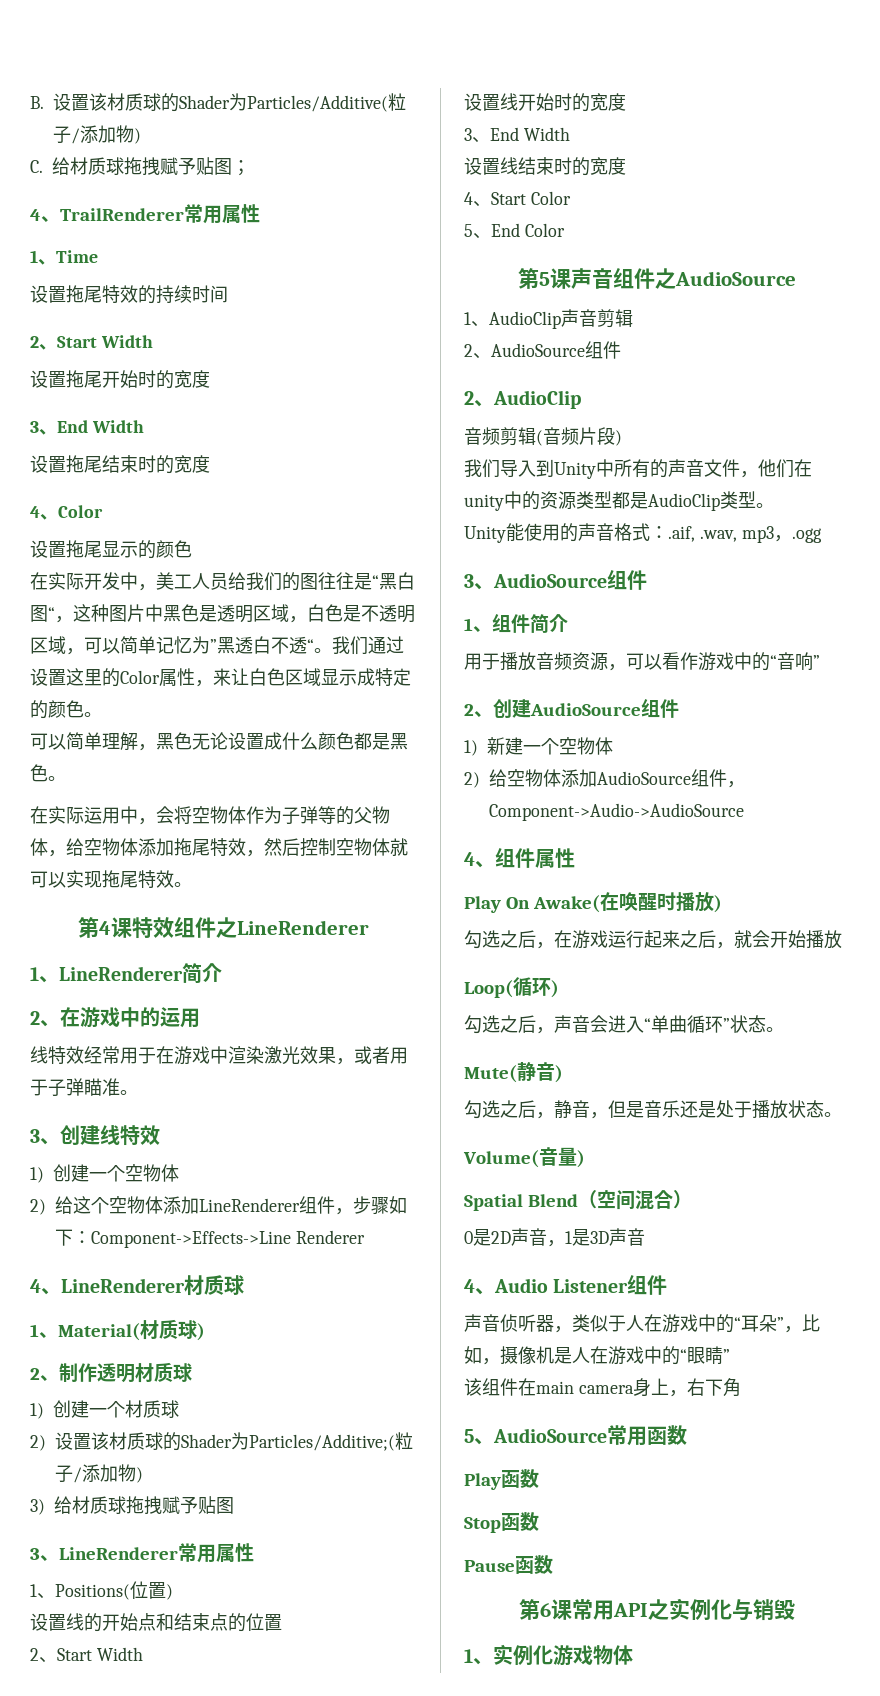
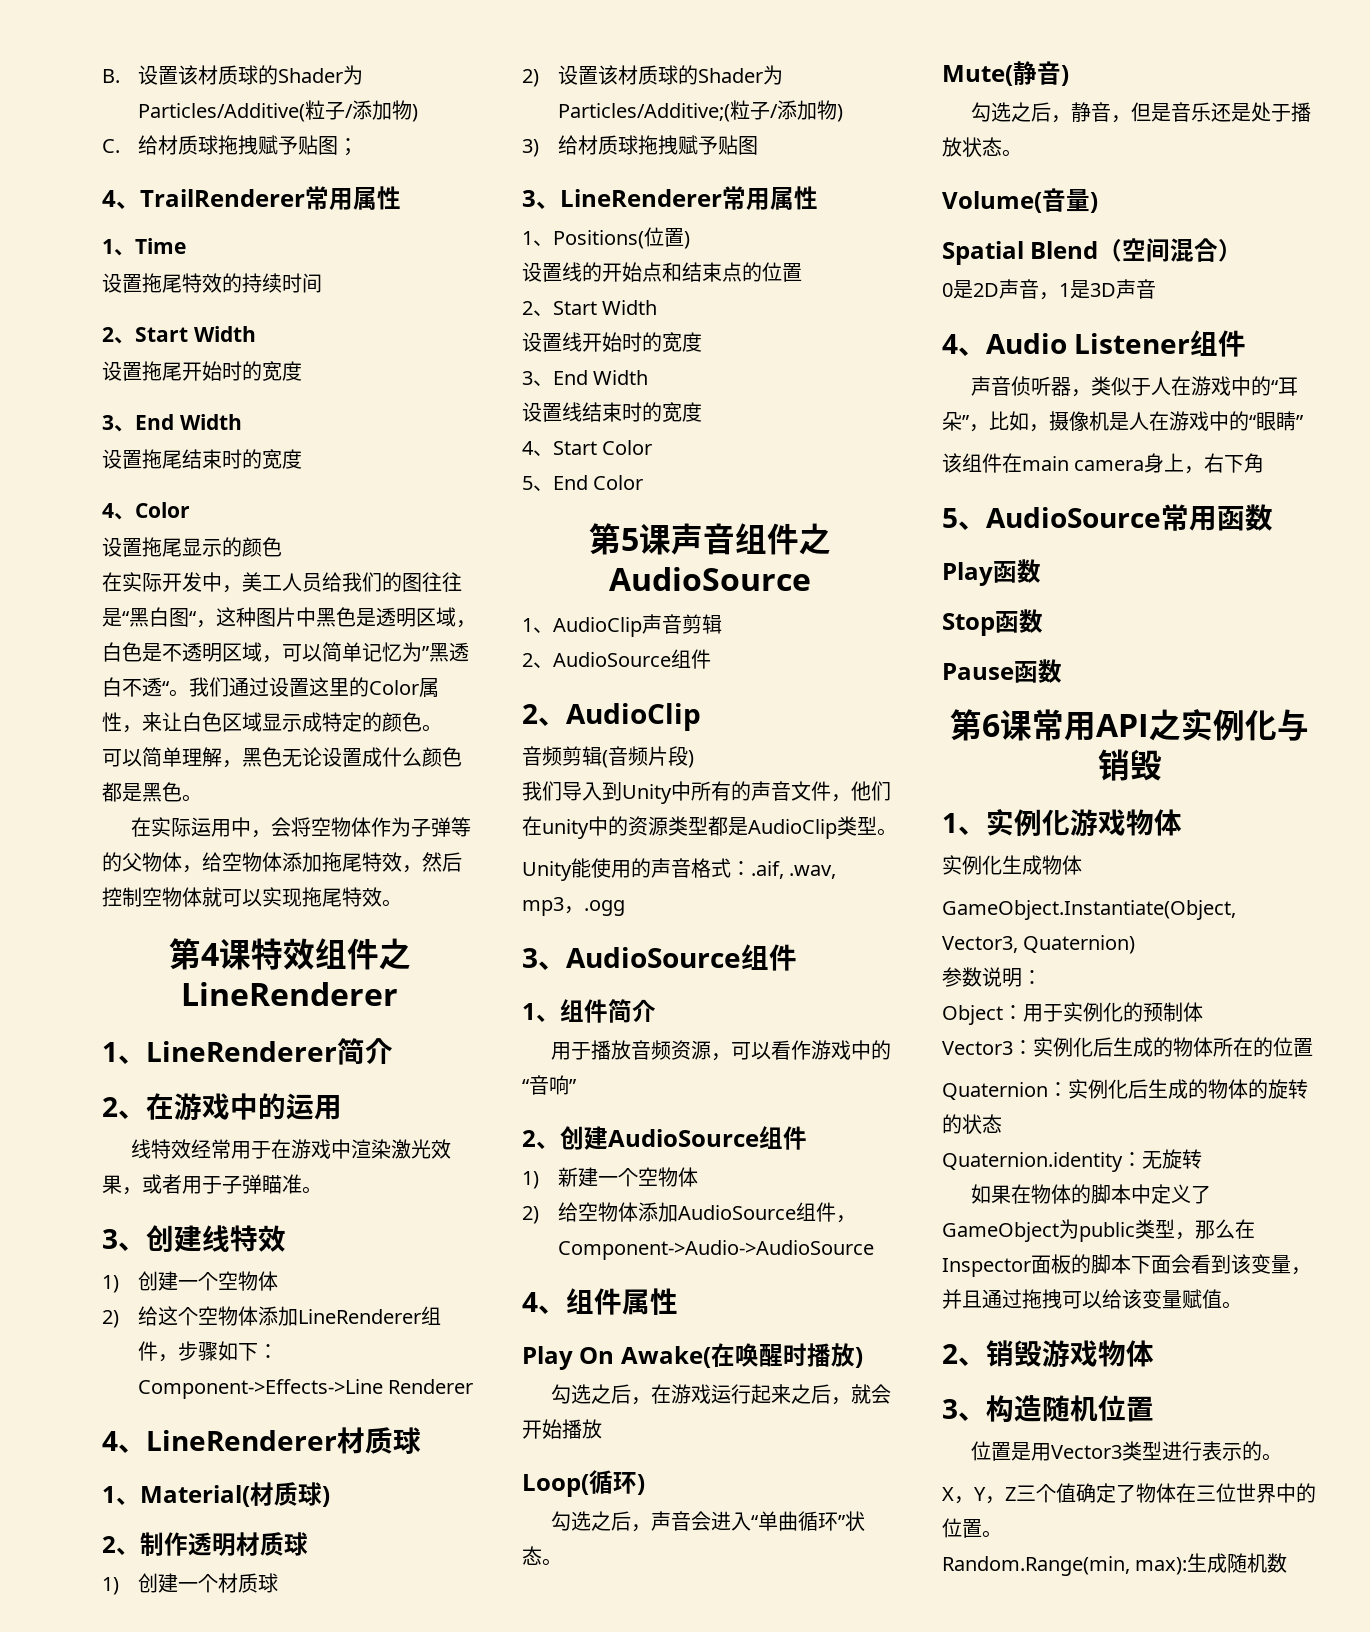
(633, 1655) none -> [942,855,1082,875] [942,900,1236,920] [942,935,1136,954] [942,967,1042,987] [942,1002,1203,1025] [942,1037,1313,1057] [942,1079,1308,1100] [942,1114,1002,1134] [942,1149,1202,1172] [971,1184,1212,1204] [942,1219,1255,1242] [942,1254,1311,1277] [942,1289,1242,1309] [942,1340,1154,1367] [942,1395,1154,1423] [971,1441,1283,1461] [942,1483,1316,1504] [942,1518,1002,1538] [942,1553,1288,1576] // 实例化生成物体 // GameObject.Instantiate(Object, Vector3, Quaternion) // 参数说明： // Object：用于实例化的预制体 // Vector3：实例化后生成的物体所在的位置 // Quaternion：实例化后生成的物体的旋转的状态 // Quaternion.identity：无旋转 // 如果在物体的脚本中定义了GameObject为public类型，那么在Inspector面板的脚本下面会看到该变量，并且通过拖拽可以给该变量赋值。 // 2、销毁游戏物体 // 3、构造随机位置 // 位置是用Vector3类型进行表示的。 // X，Y，Z三个值确定了物体在三位世界中的位置。 // Random.Range(min, max):生成随机数

